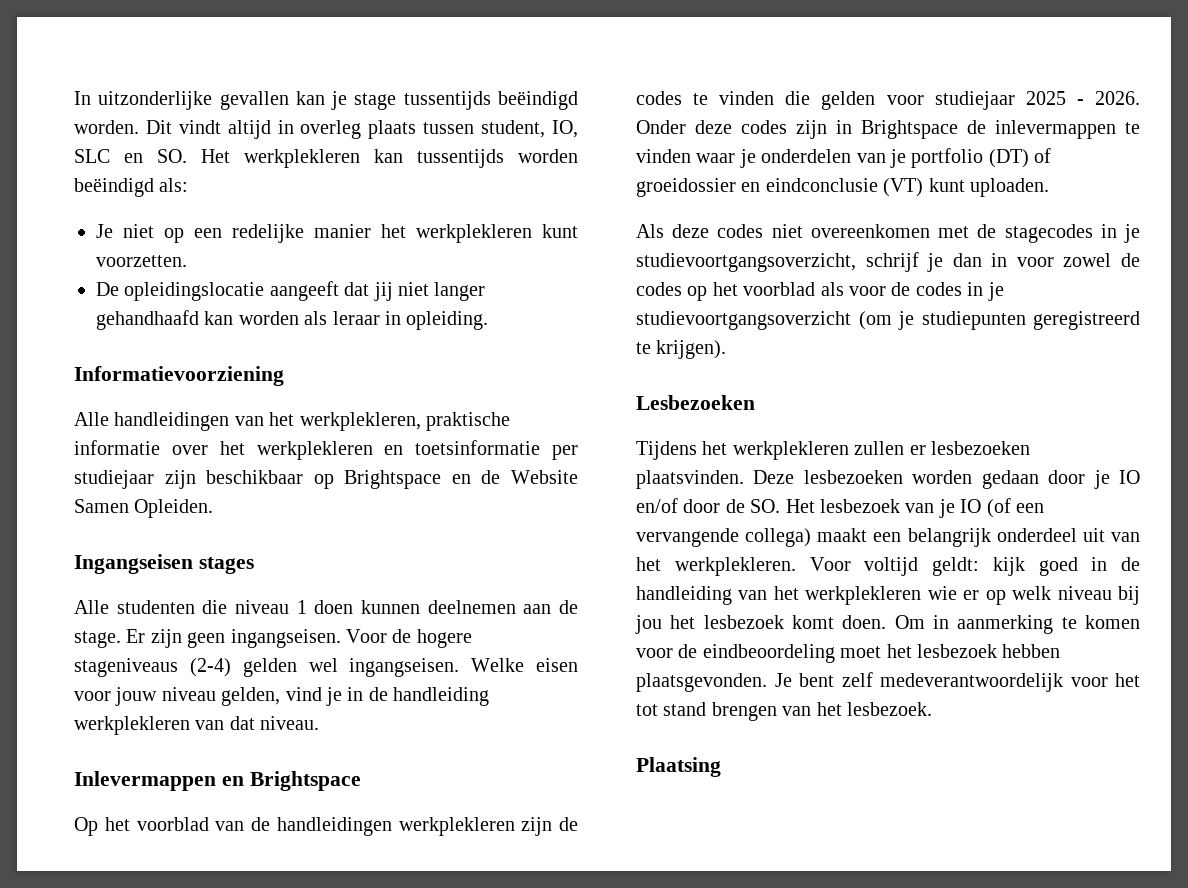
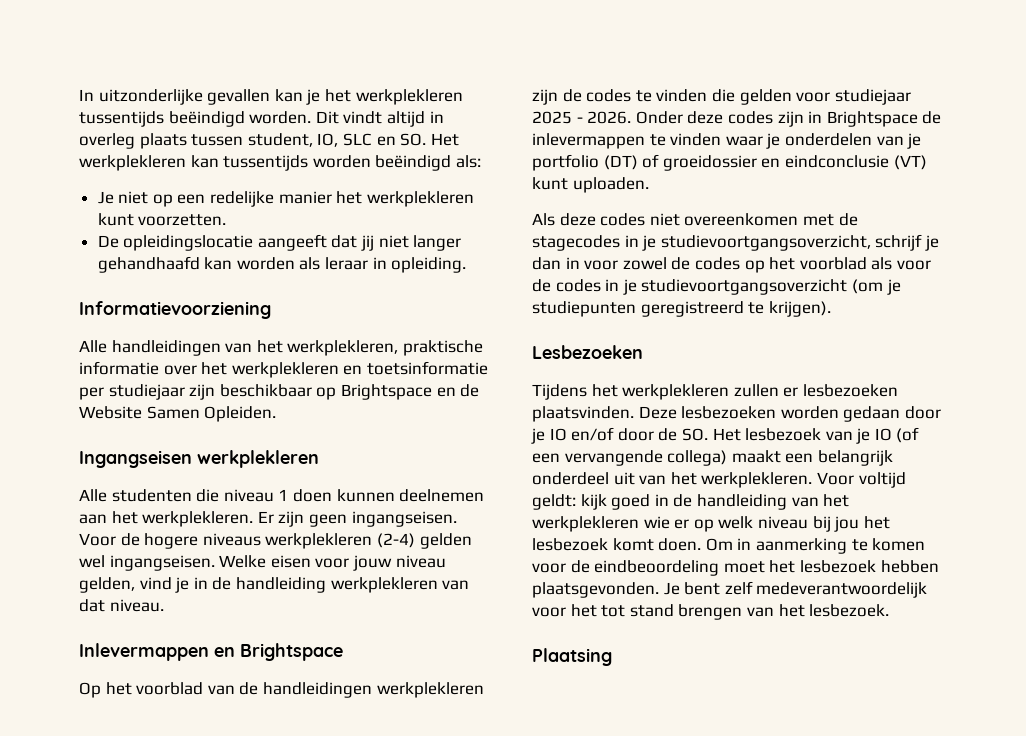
[354,93,397,110] stage -> [324,89,463,105] het werkplekleren
[198,557,254,574] stages -> [197,450,319,468] werkplekleren
[559,600,578,614] [74,631,121,648] de stage. -> [111,511,254,527] het werkplekleren.
[74,658,178,677] stageniveaus -> [202,533,373,549] niveaus werkplekleren

